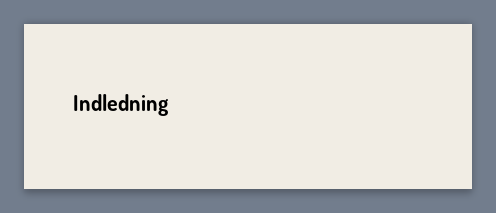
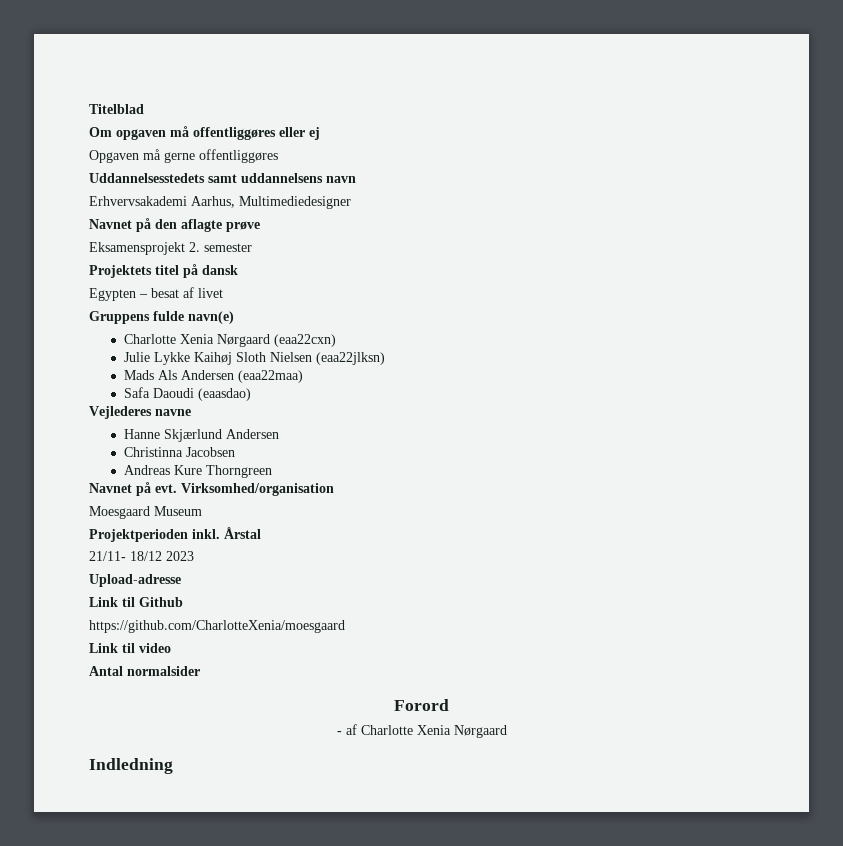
(73, 105) none -> [89,104,144,114] [89,126,320,140] [89,149,278,163] [89,173,356,183] [89,196,351,209] [89,218,260,232] [89,242,252,255] [89,264,238,278] [89,287,223,301] [89,311,234,324] [123,334,336,347] [123,352,385,365] [123,370,303,383] [123,387,251,401] [89,406,191,419] [123,429,279,442] [123,447,235,457] [123,465,272,478] [89,482,334,496] [89,506,202,519] [89,527,261,542] [89,551,194,561] [89,574,181,587] [89,597,183,607] [89,620,345,633] [89,643,171,653] [89,666,200,676] [394,699,449,711] [336,724,507,738] Titelblad // Om opgaven må offentliggøres eller ej // Opgaven må gerne offentliggøres // Uddannelsesstedets samt uddannelsens navn // Erhvervsakademi Aarhus, Multimediedesigner // Navnet på den aflagte prøve // Eksamensprojekt 2. semester // Projektets titel på dansk // Egypten – besat af livet // Gruppens fulde navn(e) // Charlotte Xenia Nørgaard (eaa22cxn) // Julie Lykke Kaihøj Sloth Nielsen (eaa22jlksn) // Mads Als Andersen (eaa22maa) // Safa Daoudi (eaasdao) // Vejlederes navne // Hanne Skjærlund Andersen // Christinna Jacobsen // Andreas Kure Thorngreen // Navnet på evt. Virksomhed/organisation // Moesgaard Museum // Projektperioden inkl. Årstal // 21/11- 18/12 2023 // Upload-adresse // Link til Github // https://github.com/CharlotteXenia/moesgaard // Link til video // Antal normalsider // Forord // - af Charlotte Xenia Nørgaard //

